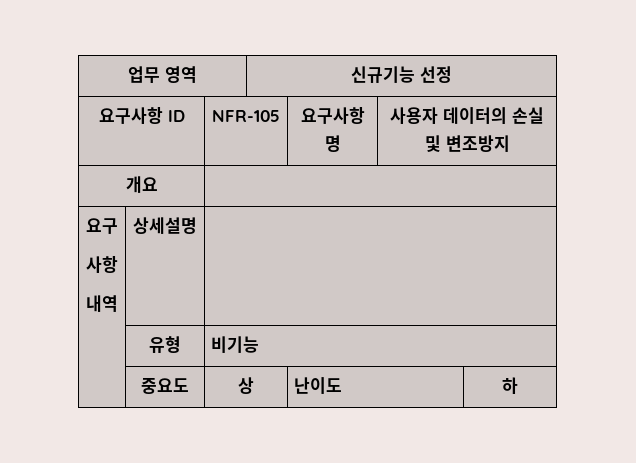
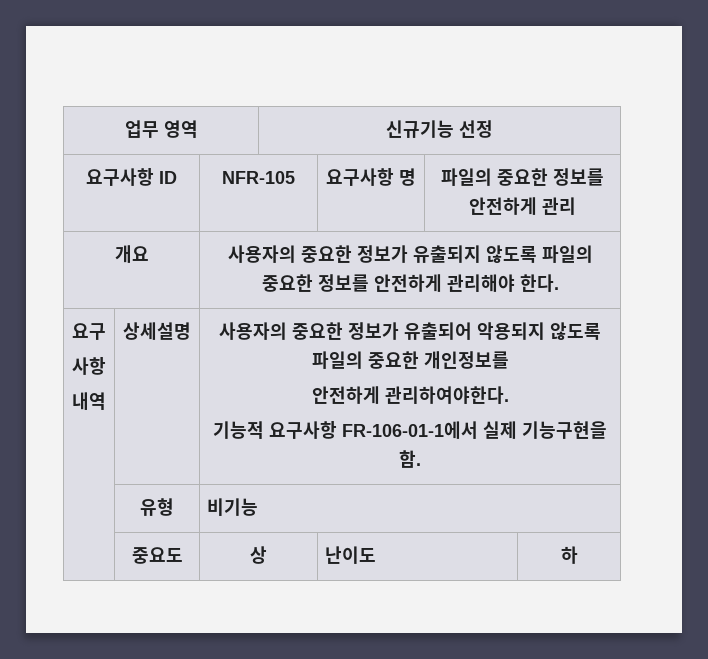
[390,107,544,124] [424,135,510,152] [125,176,158,193] [86,218,118,234] [86,256,118,273] [86,295,118,312] [133,217,197,234] 사용자 데이터의 손실 및 변조방지 // 개요 | // 요구 // 사항 // 내역 | 상세설명 | -> [441,168,604,186] [469,197,576,215] [114,245,149,263] [227,245,593,263] [261,274,559,292] [72,323,106,340] [72,357,106,375] [72,392,106,410] [123,322,191,340] [219,322,601,340] [311,351,509,369] [311,386,509,404] [213,421,607,439] [399,450,422,468] 파일의 중요한 정보를 안전하게 관리 // 개요 | 사용자의 중요한 정보가 유출되지 않도록 파일의 중요한 정보를 안전하게 관리해야 한다. // 요구 // 사항 // 내역 | 상세설명 | 사용자의 중요한 정보가 유출되어 악용되지 않도록 파일의 중요한 개인정보를 // 안전하게 관리하여야한다. // 기능적 요구사항 FR-106-01-1에서 실제 기능구현을 함.

